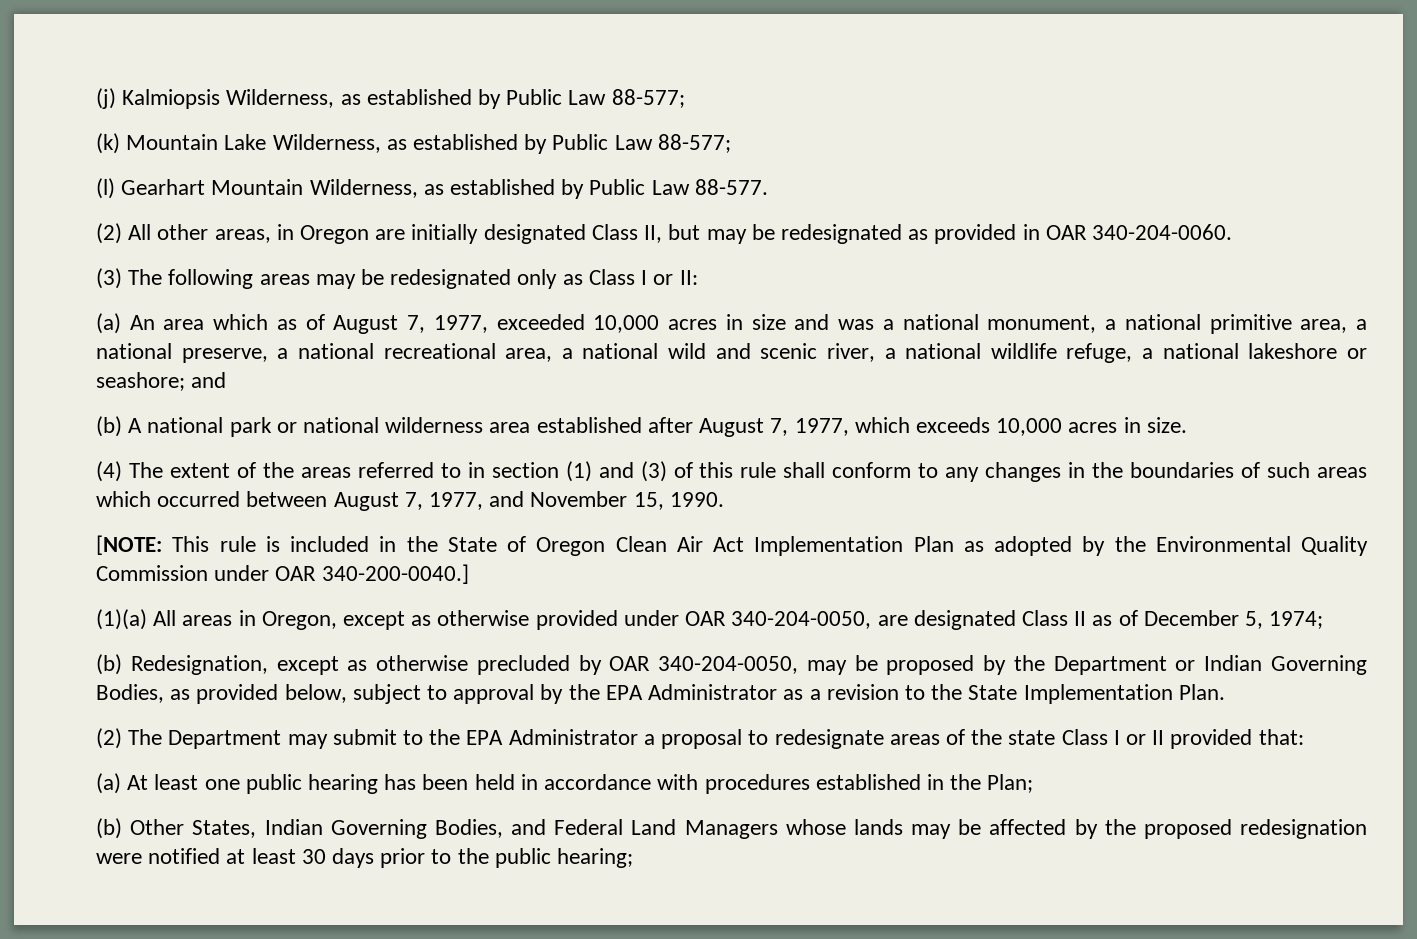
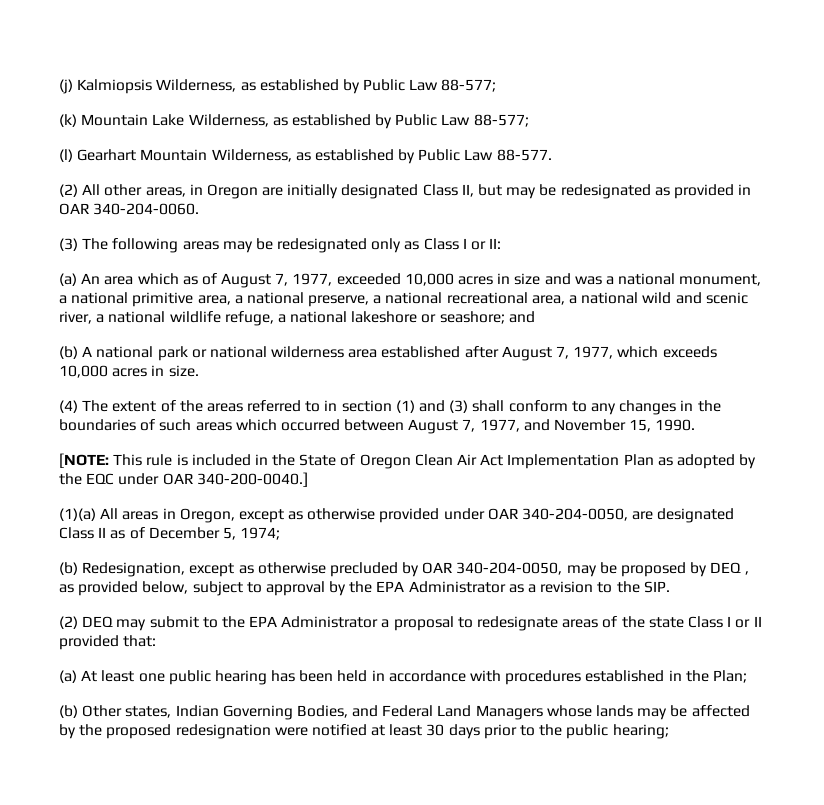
[673,462,777,478] of this rule -> (469, 406) none
[1155,536,1368,556] [96,565,208,581] Environmental Quality Commission -> [86,473,115,485] EQC
[1013,655,1367,675] [96,684,164,703] the Department or Indian Governing Bodies, -> [710,562,749,575] DEQ ,
[968,684,1225,704] [96,728,282,749] State Implementation Plan. // (2) The Department -> [643,581,670,593] [59,616,114,629] SIP. // (2) DEQ
[192,820,257,838] States, -> [125,706,172,718] states,

